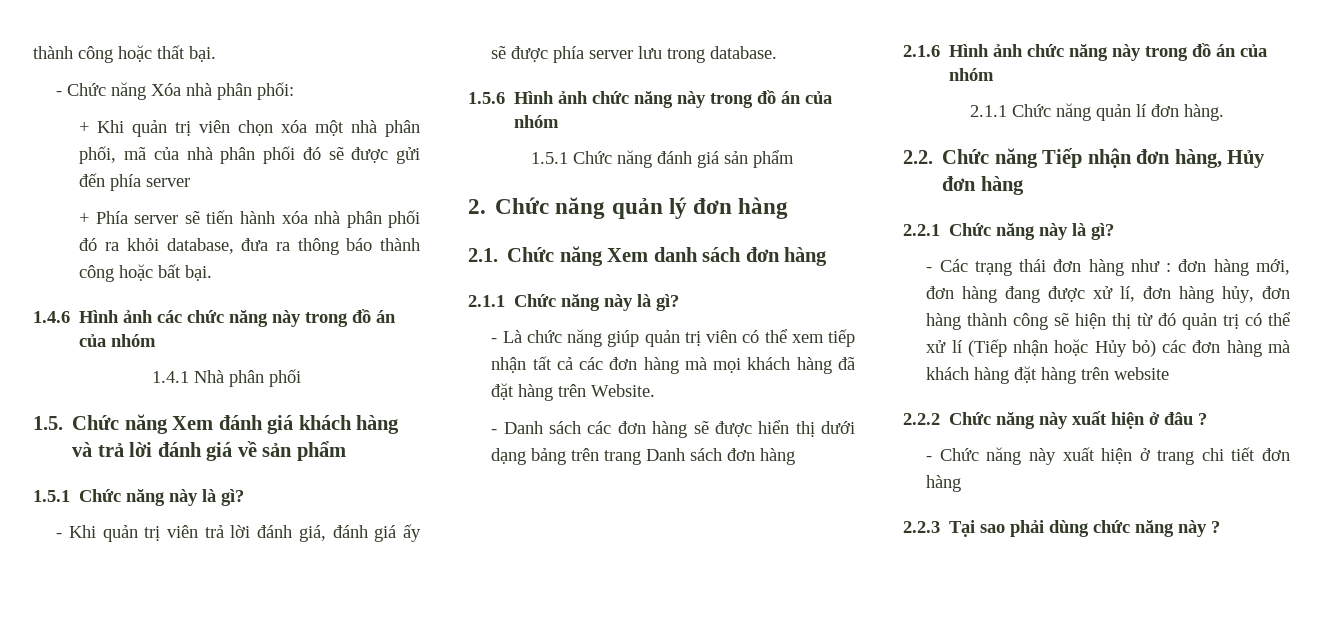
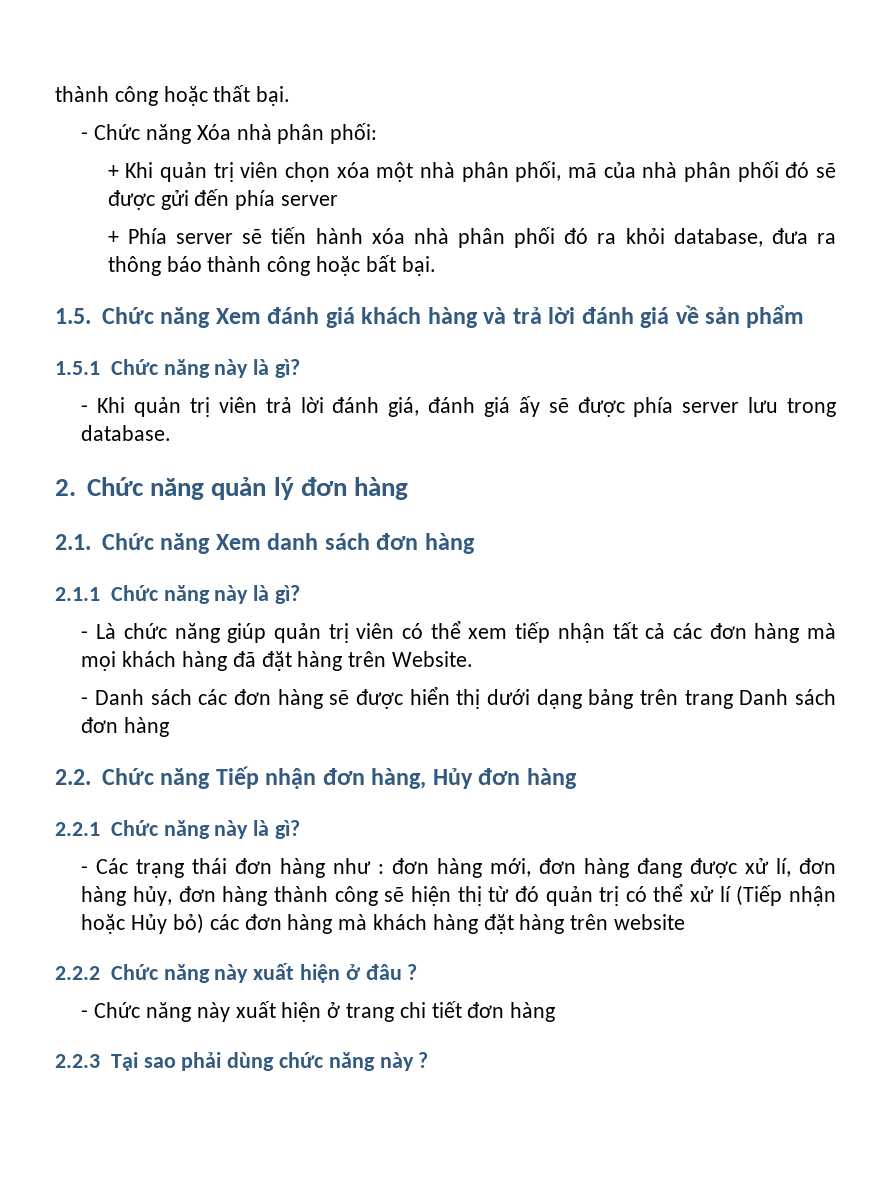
[33,309,397,327] [79,334,157,347] [152,369,301,387] // 1.4.6 Hình ảnh các chức năng này trong đồ án của nhóm // 1.4.1 Nhà phân phối -> (436, 266) none
[468,90,833,108] [514,115,560,128] [530,150,794,168] // 1.5.6 Hình ảnh chức năng này trong đồ án của nhóm // 1.5.1 Chức năng đánh giá sản phẩm -> (172, 433) none
[903,43,1268,61] [949,68,995,81] [969,103,1224,121] // 2.1.6 Hình ảnh chức năng này trong đồ án của nhóm // 2.1.1 Chức năng quản lí đơn hàng. -> (170, 727) none

